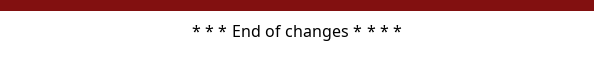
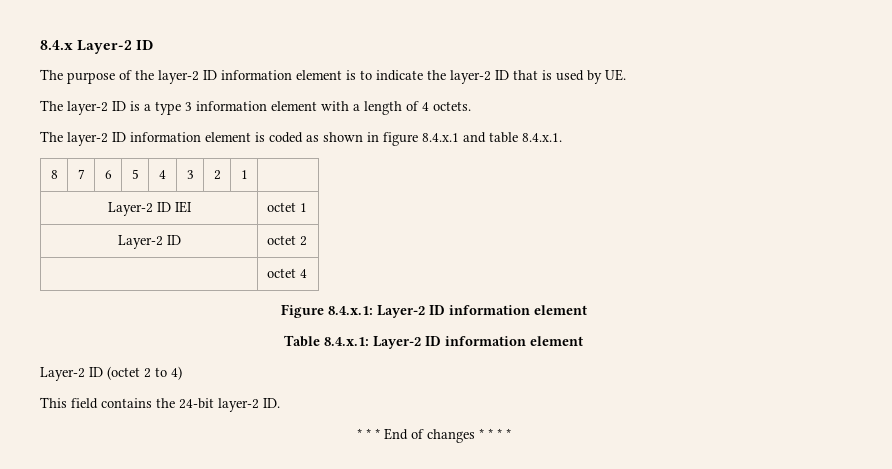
(191, 31) none -> [40,40,154,54] [40,69,626,84] [40,100,471,115] [40,131,562,146] [50,170,58,179] [77,169,85,179] [104,170,112,179] [131,169,139,179] [159,170,166,179] [186,170,194,179] [213,170,221,180] [240,170,248,179] [107,201,192,216] [266,202,307,212] [117,235,181,249] [266,235,307,246] [266,268,307,278] [280,304,587,318] [284,335,583,349] [40,366,182,381] [40,397,280,412] 8.4.x Layer-2 ID // The purpose of the layer-2 ID information element is to indicate the layer-2 ID that is used by UE. // The layer-2 ID is a type 3 information element with a length of 4 octets. // The layer-2 ID information element is coded as shown in figure 8.4.x.1 and table 8.4.x.1. // 8 | 7 | 6 | 5 | 4 | 3 | 2 | 1 | // Layer-2 ID IEI | octet 1 // Layer-2 ID | octet 2 // | octet 4 // Figure 8.4.x.1: Layer-2 ID information element // Table 8.4.x.1: Layer-2 ID information element // Layer-2 ID (octet 2 to 4) // This field contains the 24-bit layer-2 ID. //

